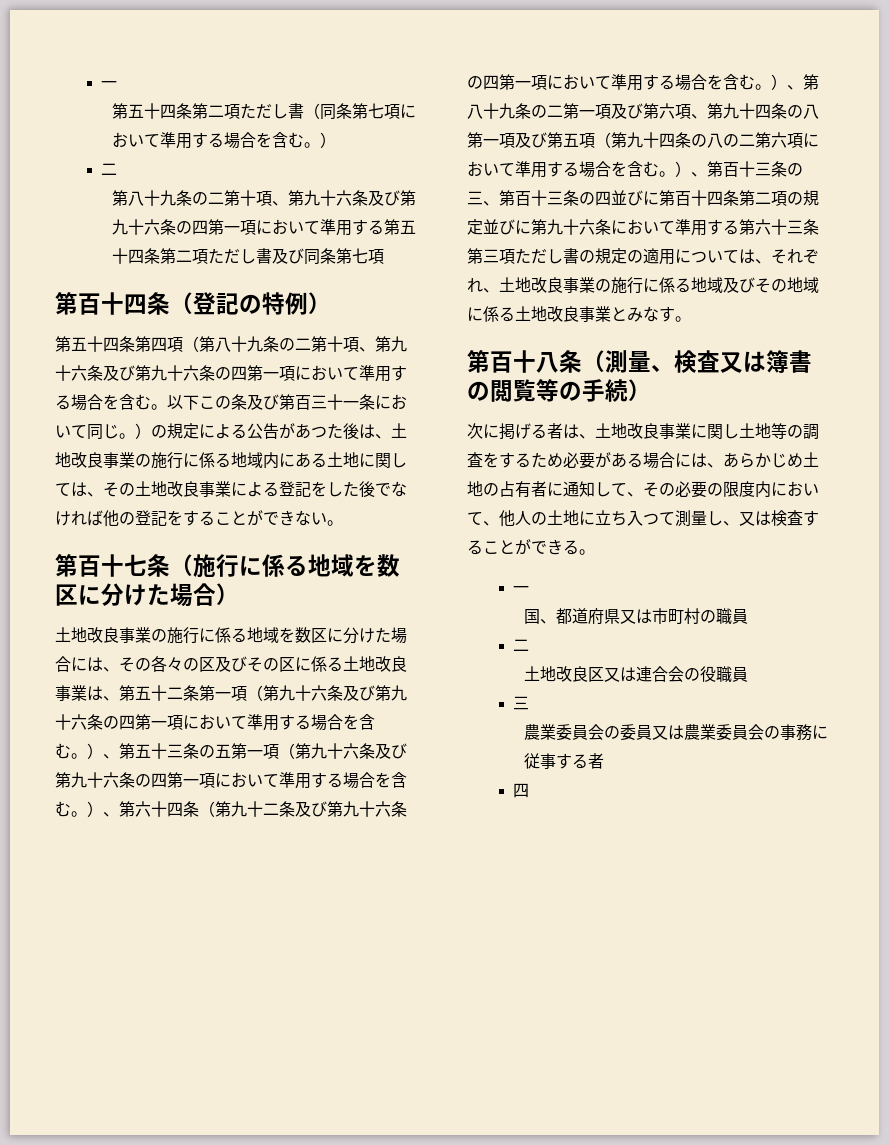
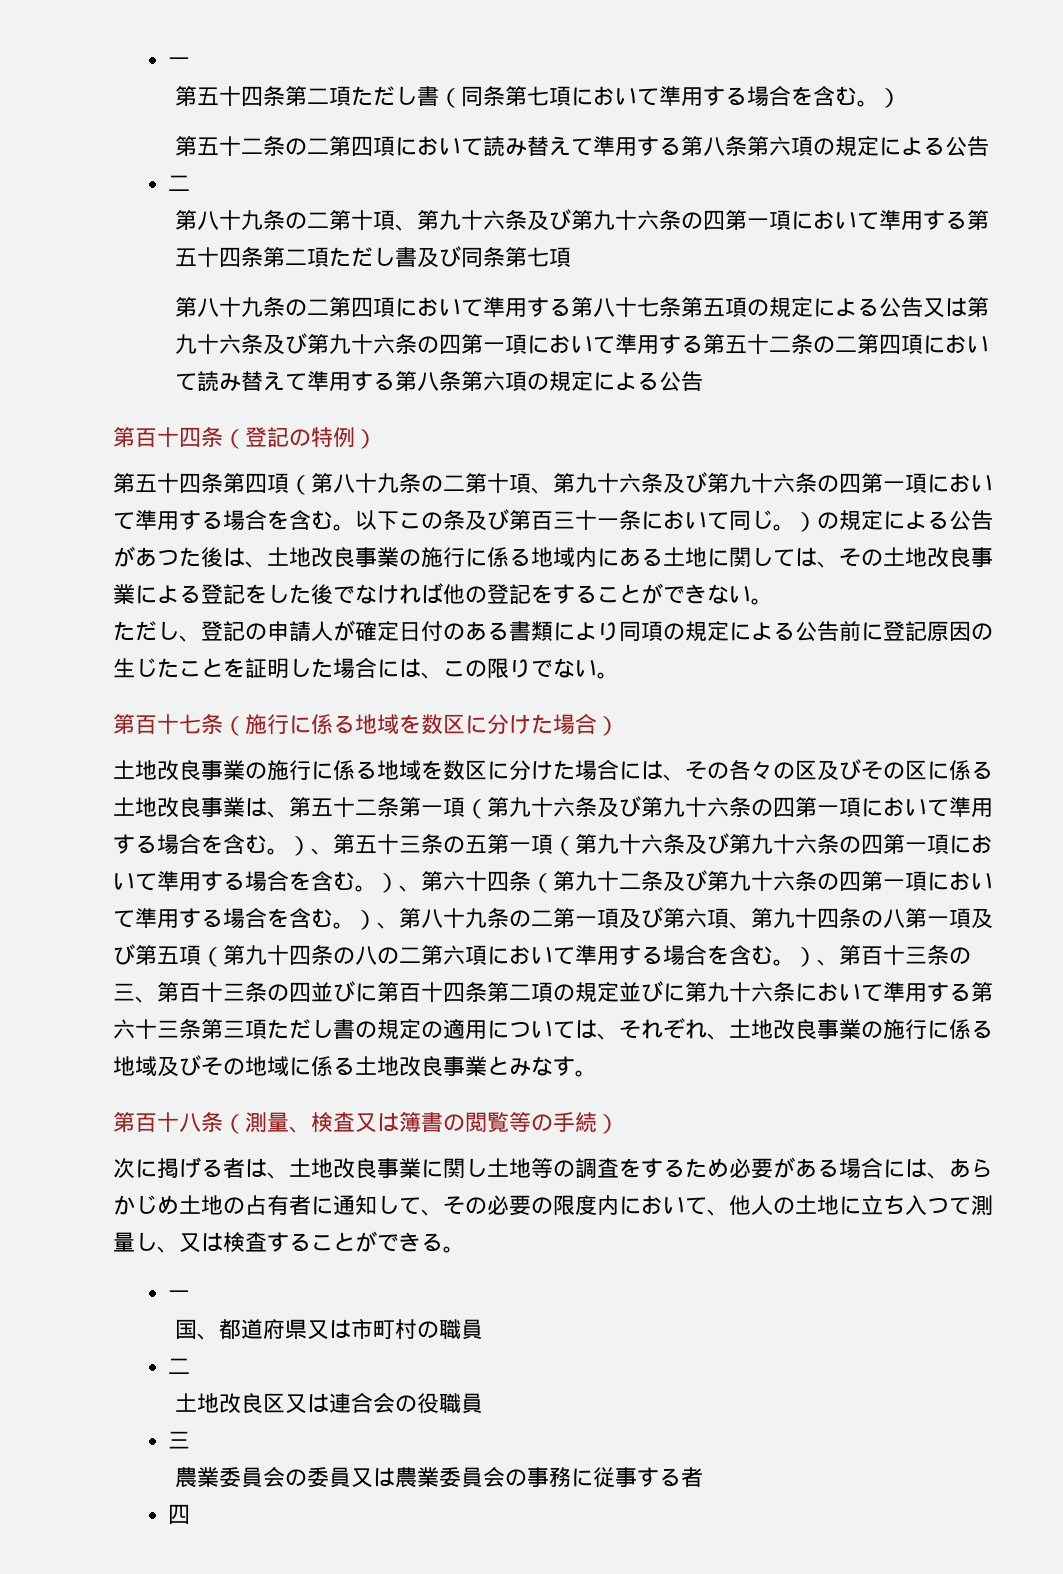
(336, 140) none -> [175,136,990,157] // 第五十二条の二第四項において読み替えて準用する第八条第六項の規定による公告
(384, 256) none -> [175,297,990,318] [175,333,990,355] [175,371,704,392] // 第八十九条の二第四項において準用する第八十七条第五項の規定による公告又は第九十六条及び第九十六条の四第一項において準用する第五十二条の二第四項において読み替えて準用する第八条第六項の規定による公告
(343, 523) none -> [113,620,993,642] [113,657,619,679] // ただし、登記の申請人が確定日付のある書類により同項の規定による公告前に登記原因の生じたことを証明した場合には、この限りでない。

